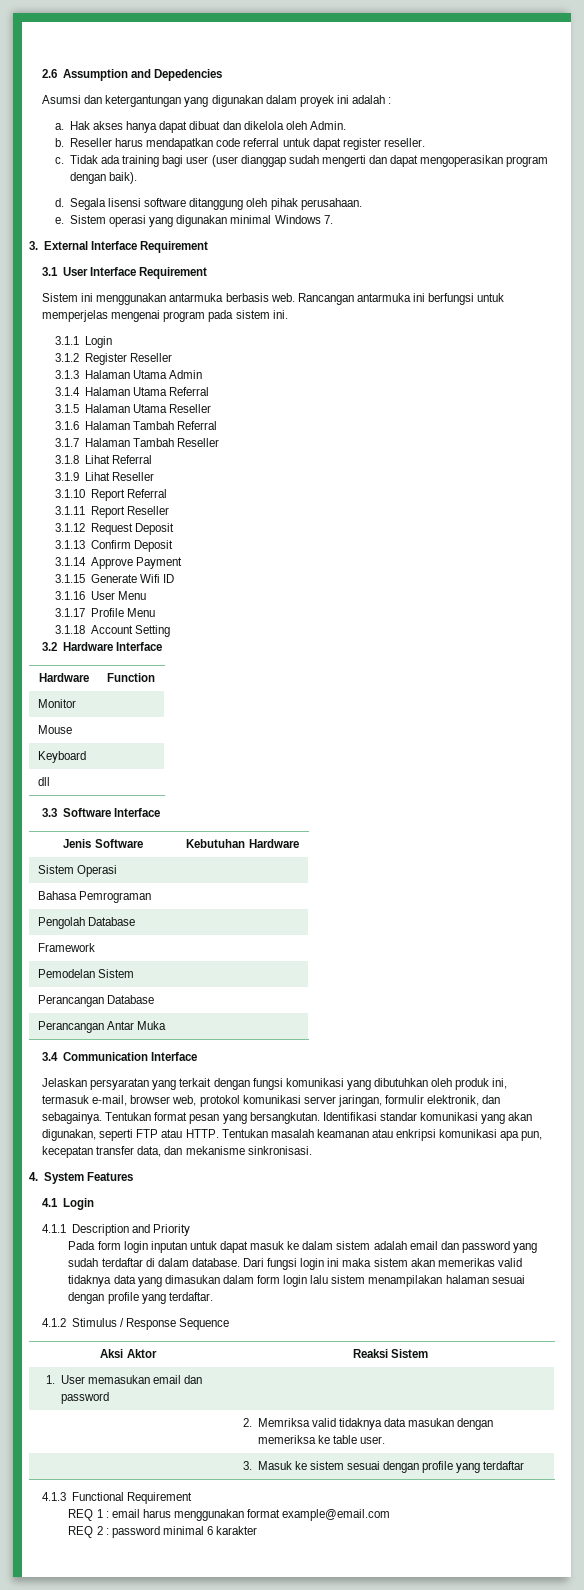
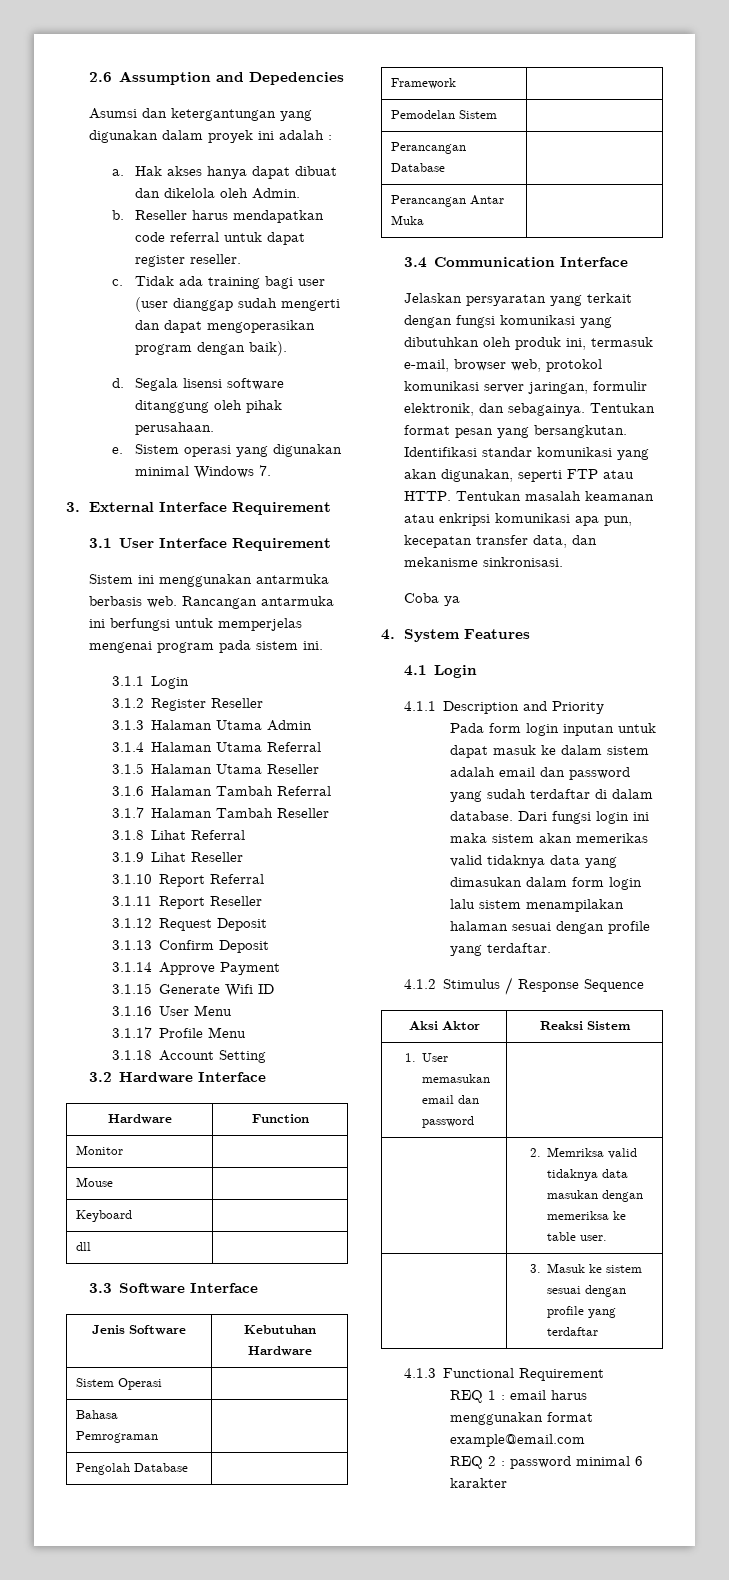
(312, 1150) none -> [403,593,460,606] // Coba ya

